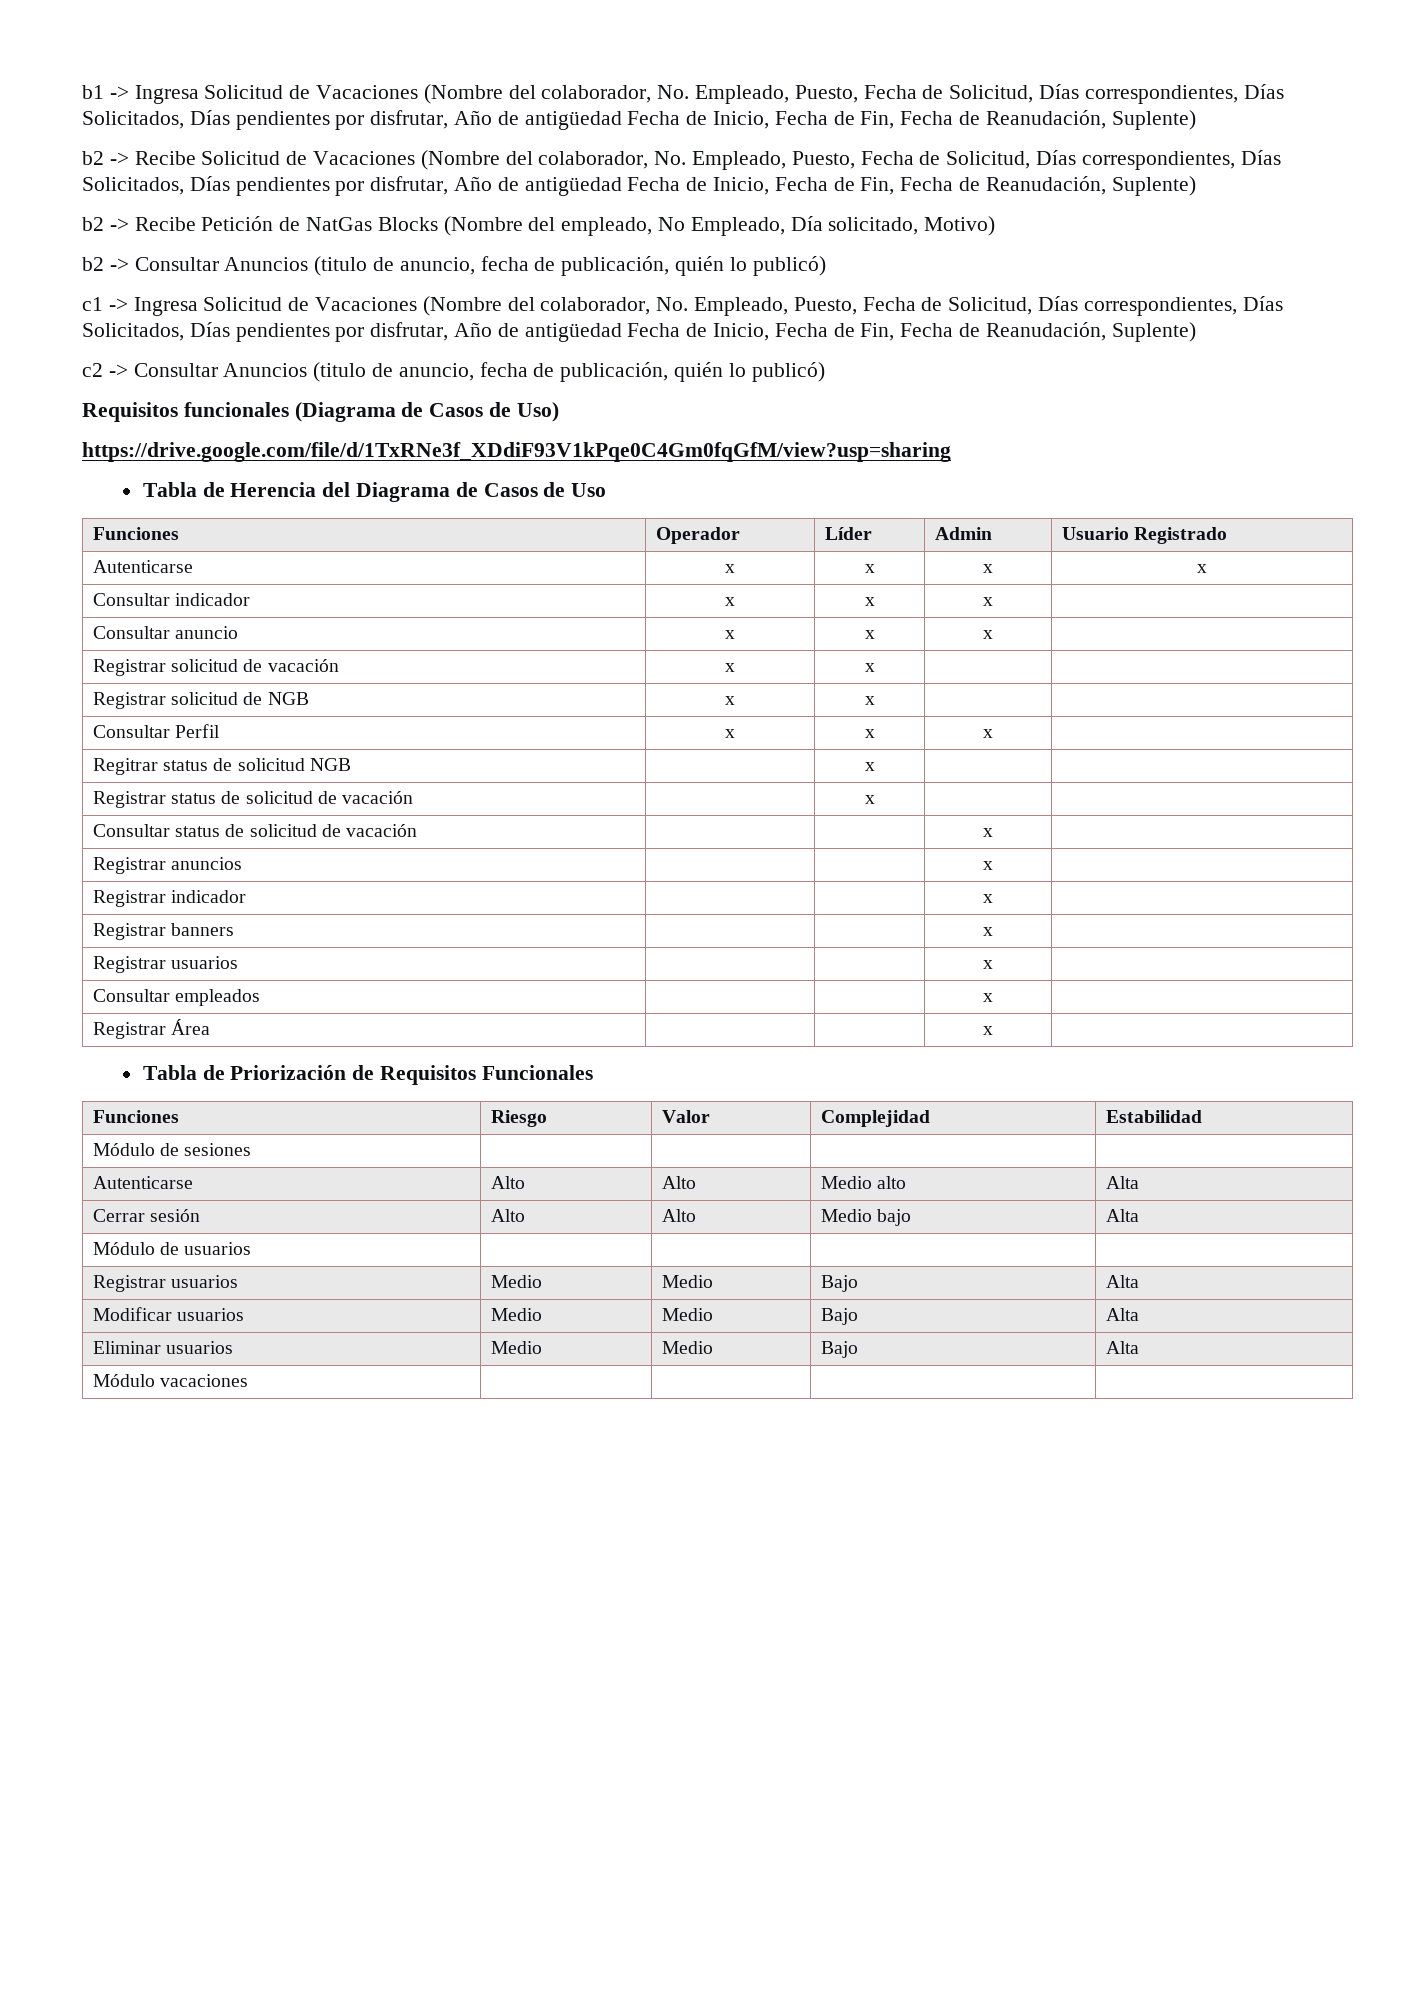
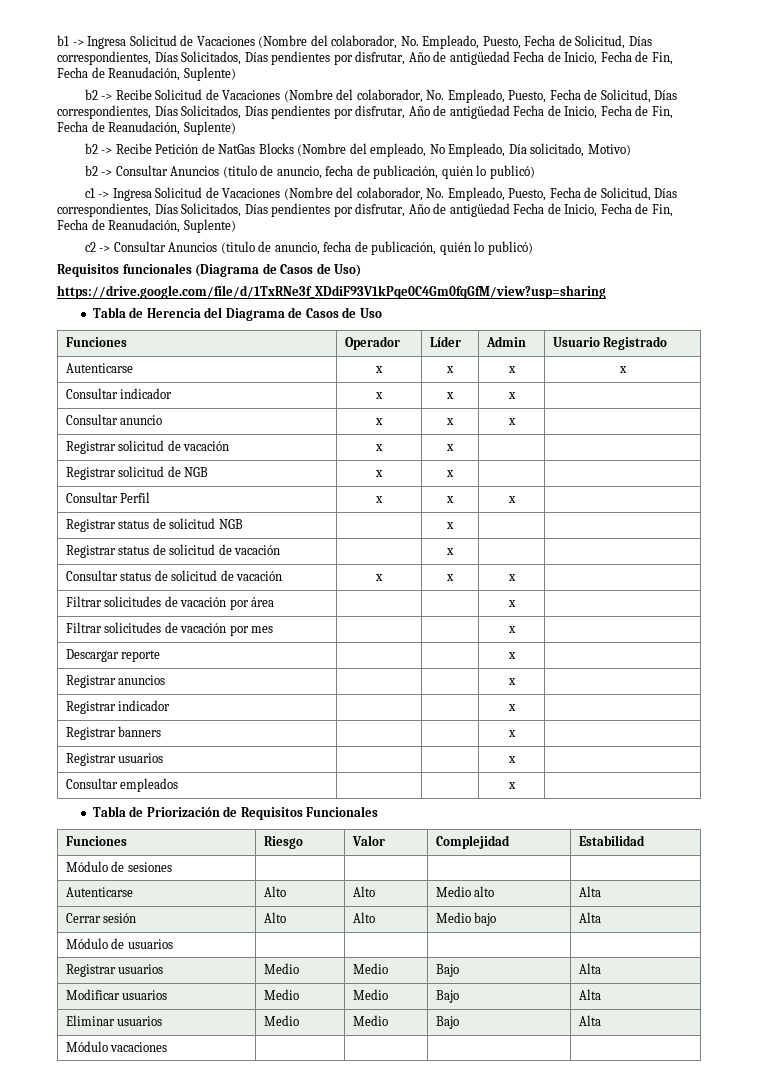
[92,758,158,775] Regitrar -> [65,519,116,532] Registrar
(418, 830) none -> [375,574,383,581] [446,574,454,581] [507,574,516,581] [65,596,275,610] [507,600,516,607] [65,622,274,636] [507,626,516,633] [65,649,161,662] | x | x | x | // Filtrar solicitudes de vacación por área | | | x | // Filtrar solicitudes de vacación por mes | | | x | // Descargar reporte
[92,1019,211,1039] [983,1026,993,1035] // Registrar Área | | | x | -> (516, 785) none

